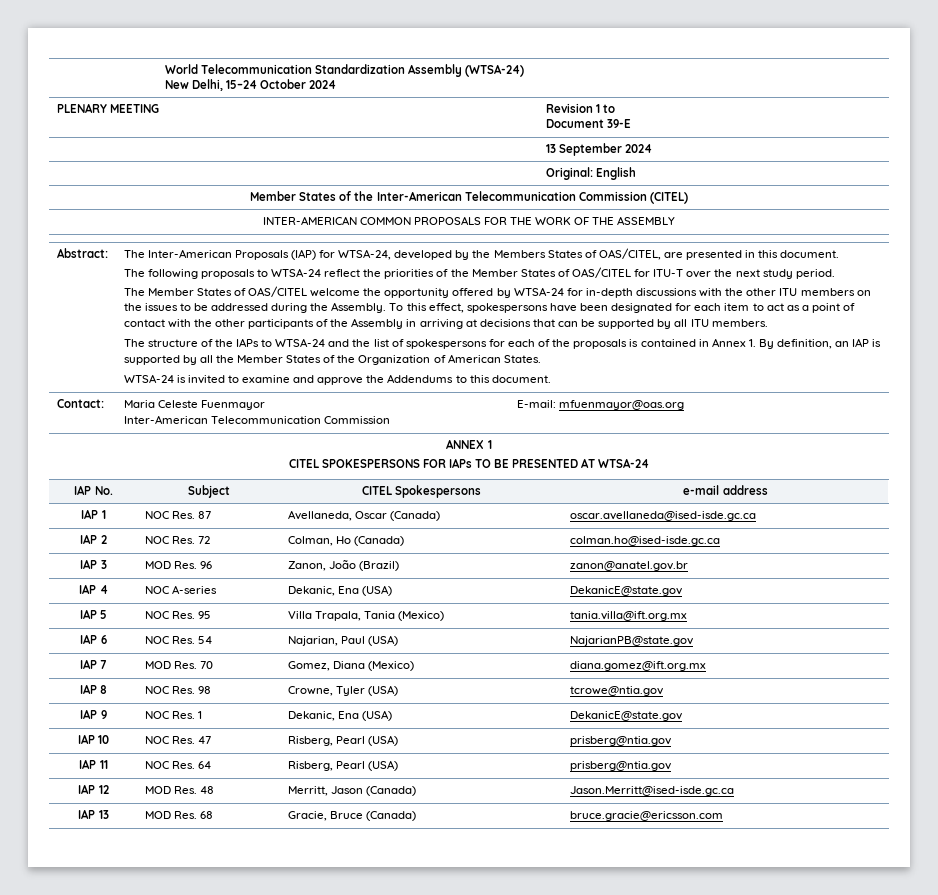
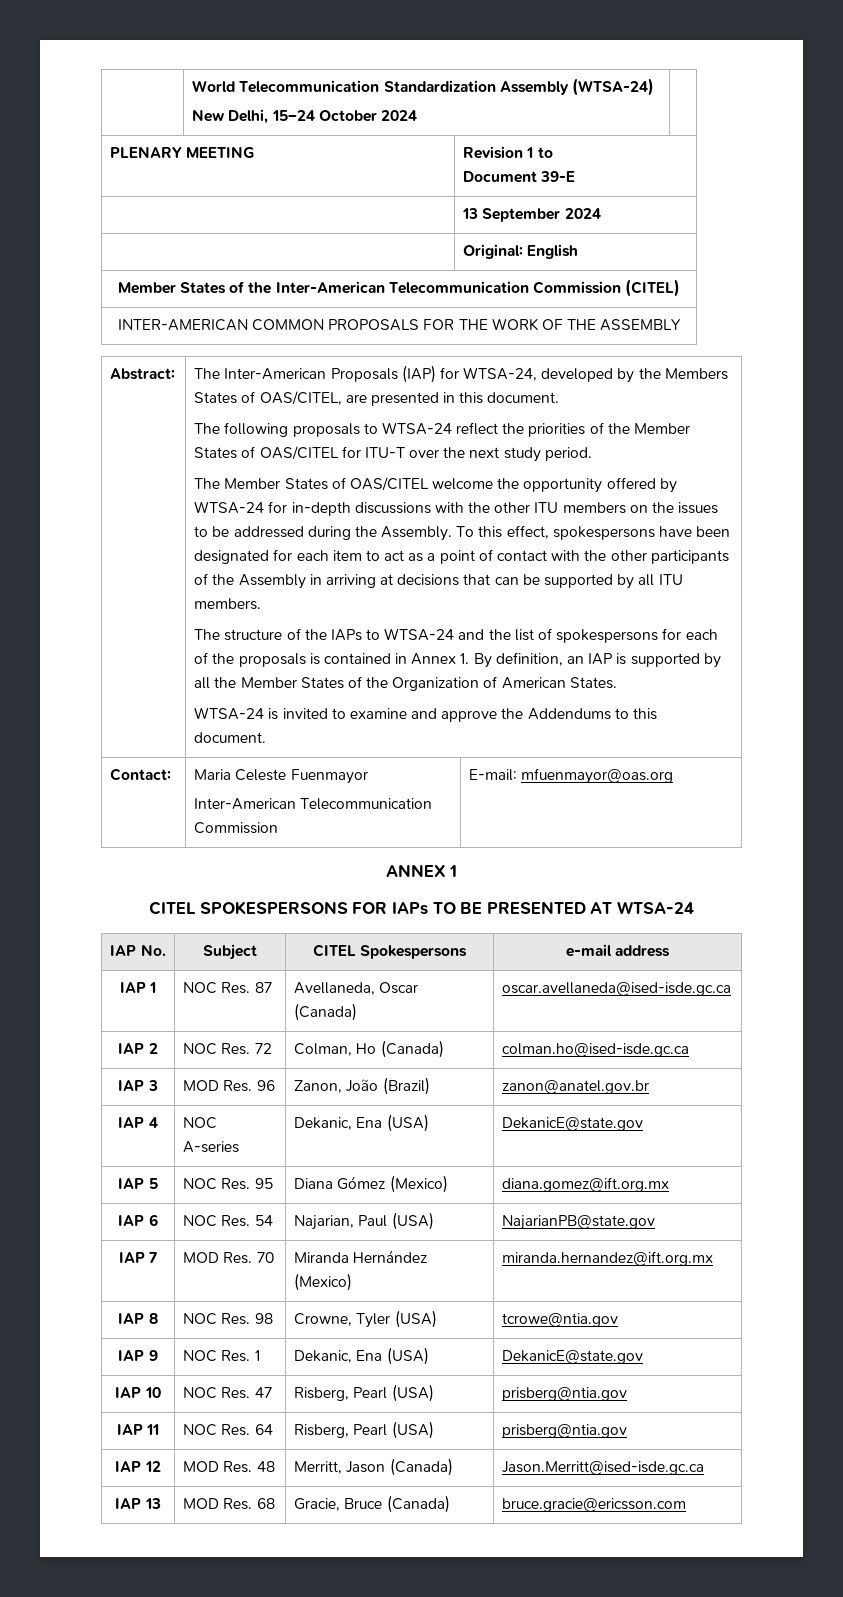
[287,611,444,621] [569,611,687,621] Villa Trapala, Tania (Mexico) | tania.villa@ift.org.mx -> [294,1175,448,1193] [502,1177,670,1192] Diana Gómez (Mexico) | diana.gomez@ift.org.mx
[287,661,414,671] [569,661,706,671] Gomez, Diana (Mexico) | diana.gomez@ift.org.mx -> [294,1250,428,1263] [294,1273,353,1291] [502,1251,714,1266] Miranda Hernández (Mexico) | miranda.hernandez@ift.org.mx

